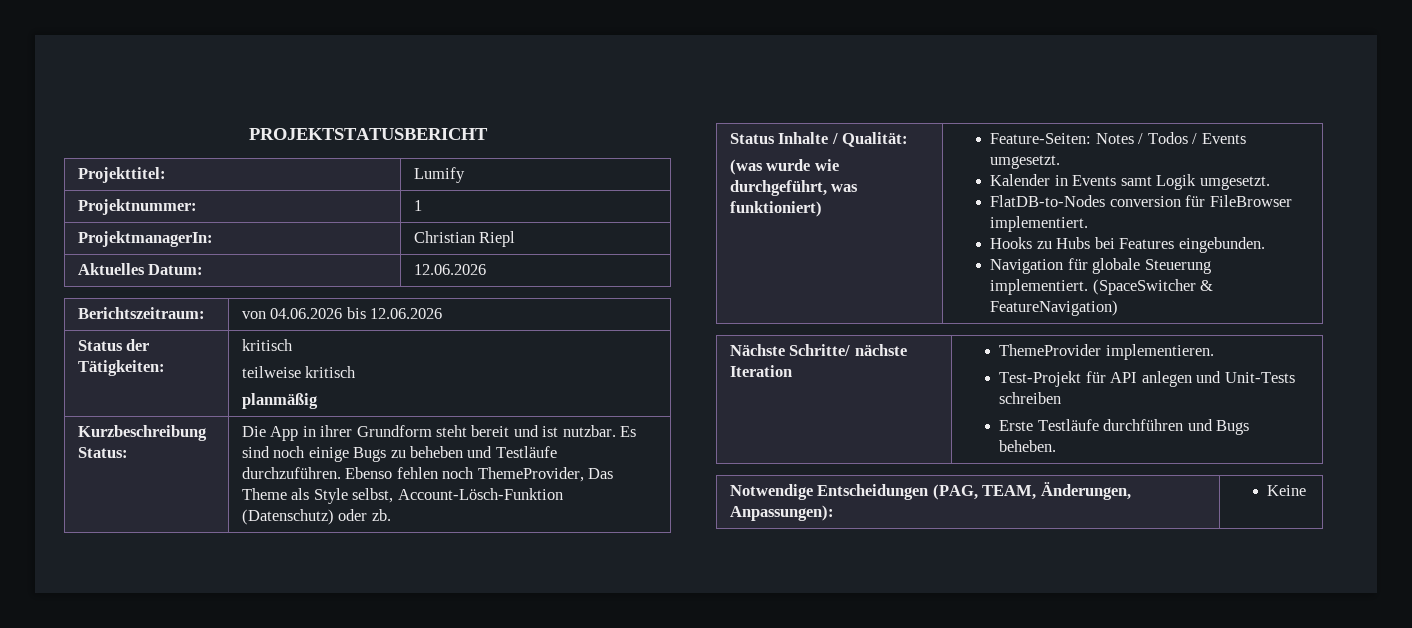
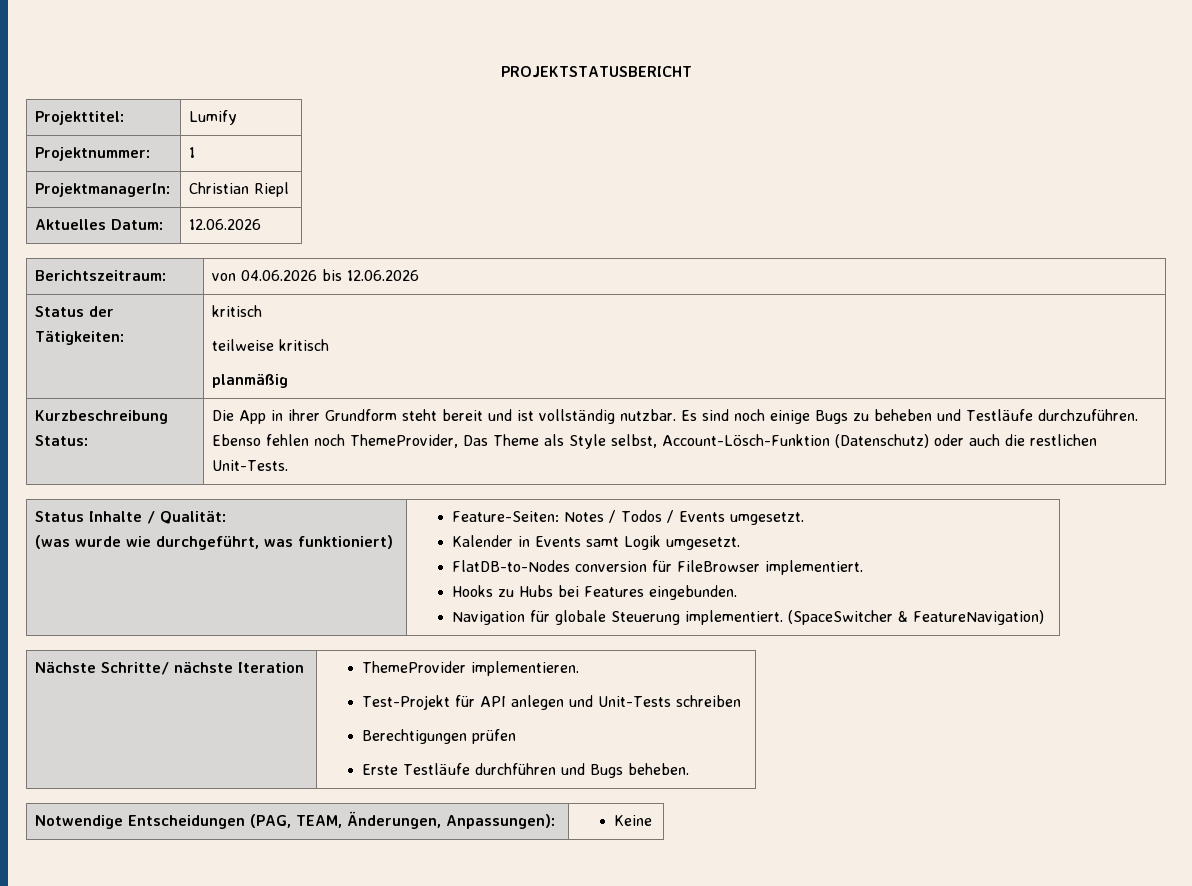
(559, 431) none -> [539,409,616,424] vollständig
[371,509,391,521] zb. -> [969,434,1098,446] [212,460,289,471] auch die restlichen Unit-Tests.
(1062, 398) none -> [362,729,517,744] // Berechtigungen prüfen

